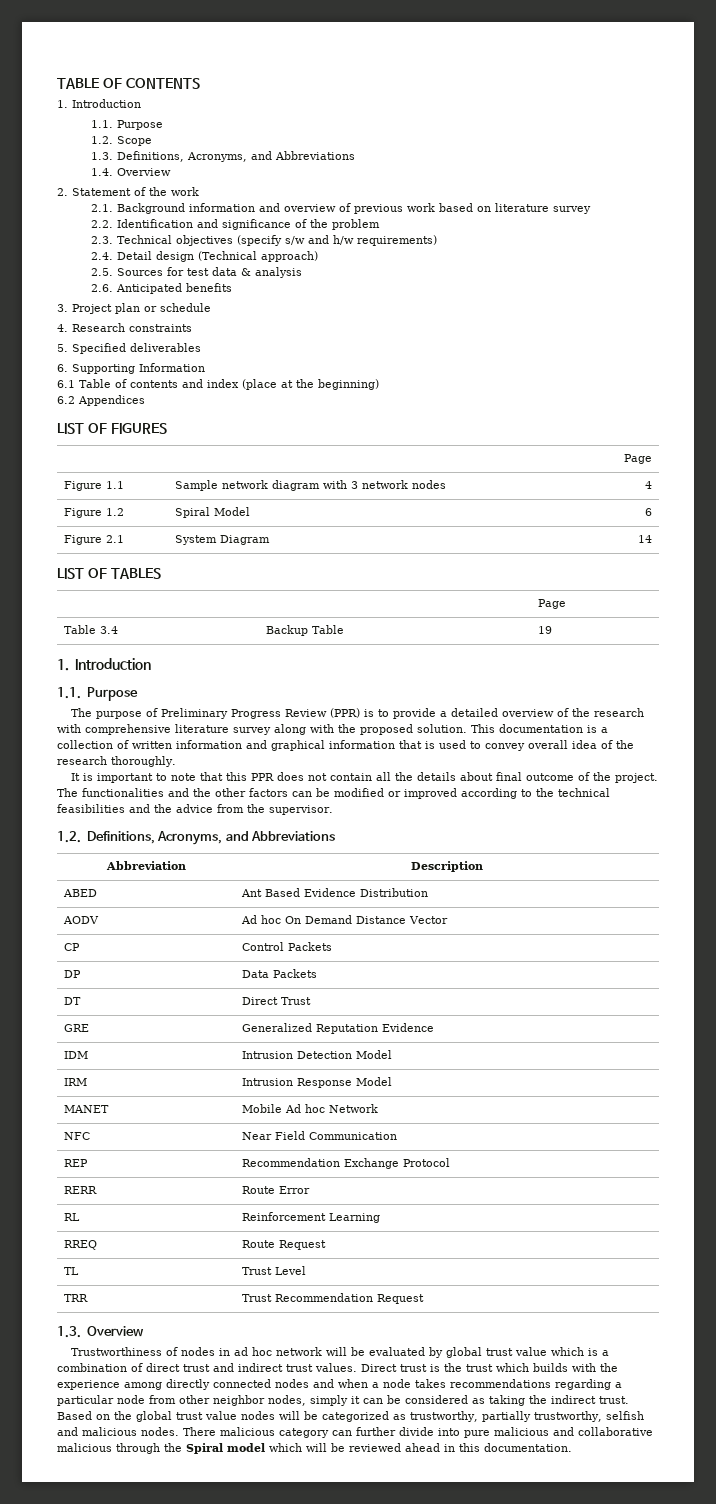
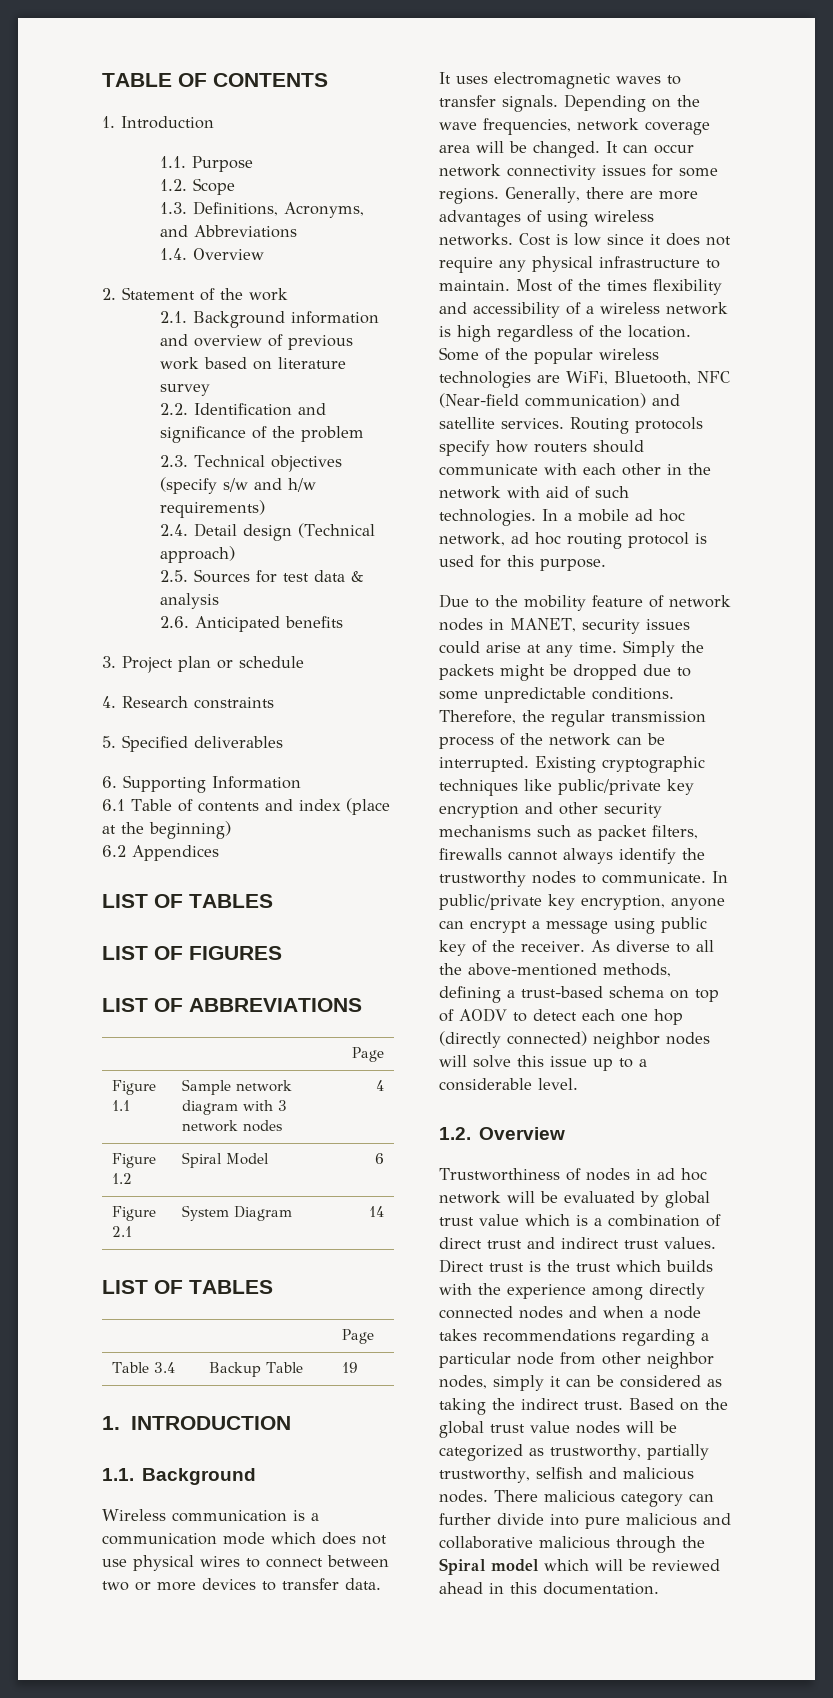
(145, 400) none -> [102,894,273,908] // LIST OF TABLES
(167, 428) none -> [102,998,362,1012] // LIST OF ABBREVIATIONS
[74,658,151,670] [57,687,138,701] [71,708,645,719] [57,724,608,735] [57,740,634,751] [57,756,176,767] [71,772,659,783] [57,788,610,799] [57,804,333,815] [57,831,336,845] [106,861,186,870] [411,861,483,872] [63,889,98,897] [241,888,429,897] [63,916,100,924] [241,915,449,924] [64,943,81,951] [242,942,333,951] [64,970,82,978] [242,969,318,978] [64,997,82,1005] [242,997,312,1005] [64,1024,90,1032] [242,1023,435,1034] [64,1051,89,1059] [242,1050,393,1059] [64,1078,88,1086] [242,1077,393,1088] [64,1105,110,1113] [242,1104,379,1113] [64,1132,91,1140] [242,1131,398,1140] [64,1159,89,1167] [242,1158,451,1169] [64,1186,98,1194] [242,1186,311,1194] [64,1213,81,1221] [242,1212,381,1223] [64,1240,98,1250] [242,1240,327,1250] [64,1267,80,1275] [242,1266,307,1275] [64,1294,89,1302] [242,1293,425,1304] [57,1326,81,1338] Introduction // 1.1. Purpose // The purpose of Preliminary Progress Review (PPR) is to provide a detailed overview of the research with comprehensive literature survey along with the proposed solution. This documentation is a collection of written information and graphical information that is used to convey overall idea of the research thoroughly. // It is important to note that this PPR does not contain all the details about final outcome of the project. The functionalities and the other factors can be modified or improved according to the technical feasibilities and the advice from the supervisor. // 1.2. Definitions, Acronyms, and Abbreviations // Abbreviation | Description // ABED | Ant Based Evidence Distribution // AODV | Ad hoc On Demand Distance Vector // CP | Control Packets // DP | Data Packets // DT | Direct Trust // GRE | Generalized Reputation Evidence // IDM | Intrusion Detection Model // IRM | Intrusion Response Model // MANET | Mobile Ad hoc Network // NFC | Near Field Communication // REP | Recommendation Exchange Protocol // RERR | Route Error // RL | Reinforcement Learning // RREQ | Route Request // TL | Trust Level // TRR | Trust Recommendation Request // 1.3. -> [130,1416,291,1430] [102,1468,257,1485] [102,1509,319,1522] [102,1532,387,1545] [102,1555,389,1571] [102,1578,381,1591] [439,72,681,89] [439,94,700,112] [439,118,710,135] [439,141,694,158] [439,164,718,180] [439,187,698,204] [439,210,654,227] [439,233,731,246] [439,256,720,273] [439,279,722,295] [439,302,728,318] [439,325,691,342] [439,347,659,364] [439,371,730,388] [439,393,680,408] [439,417,703,434] [439,440,644,456] [439,463,711,476] [439,486,629,499] [439,509,685,526] [439,532,707,549] [439,555,606,571] [439,594,731,611] [439,618,690,634] [439,640,704,657] [439,664,691,681] [439,687,674,703] [439,710,706,727] [439,733,665,749] [439,756,705,773] [439,779,694,796] [439,802,662,818] [439,825,698,841] [439,848,705,864] [439,871,728,887] [439,894,725,910] [439,917,707,934] [439,940,714,956] [439,963,671,977] [439,986,719,1003] [439,1008,683,1025] [439,1031,710,1049] [439,1055,647,1071] [439,1078,578,1091] [439,1127,471,1140] INTRODUCTION // 1.1. Background // Wireless communication is a communication mode which does not use physical wires to connect between two or more devices to transfer data. It uses electromagnetic waves to transfer signals. Depending on the wave frequencies, network coverage area will be changed. It can occur network connectivity issues for some regions. Generally, there are more advantages of using wireless networks. Cost is low since it does not require any physical infrastructure to maintain. Most of the times flexibility and accessibility of a wireless network is high regardless of the location. Some of the popular wireless technologies are WiFi, Bluetooth, NFC (Near-field communication) and satellite services. Routing protocols specify how routers should communicate with each other in the network with aid of such technologies. In a mobile ad hoc network, ad hoc routing protocol is used for this purpose. // Due to the mobility feature of network nodes in MANET, security issues could arise at any time. Simply the packets might be dropped due to some unpredictable conditions. Therefore, the regular transmission process of the network can be interrupted. Existing cryptographic techniques like public/private key encryption and other security mechanisms such as packet filters, firewalls cannot always identify the trustworthy nodes to communicate. In public/private key encryption, anyone can encrypt a message using public key of the receiver. As diverse to all the above-mentioned methods, defining a trust-based schema on top of AODV to detect each one hop (directly connected) neighbor nodes will solve this issue up to a considerable level. // 1.2.

